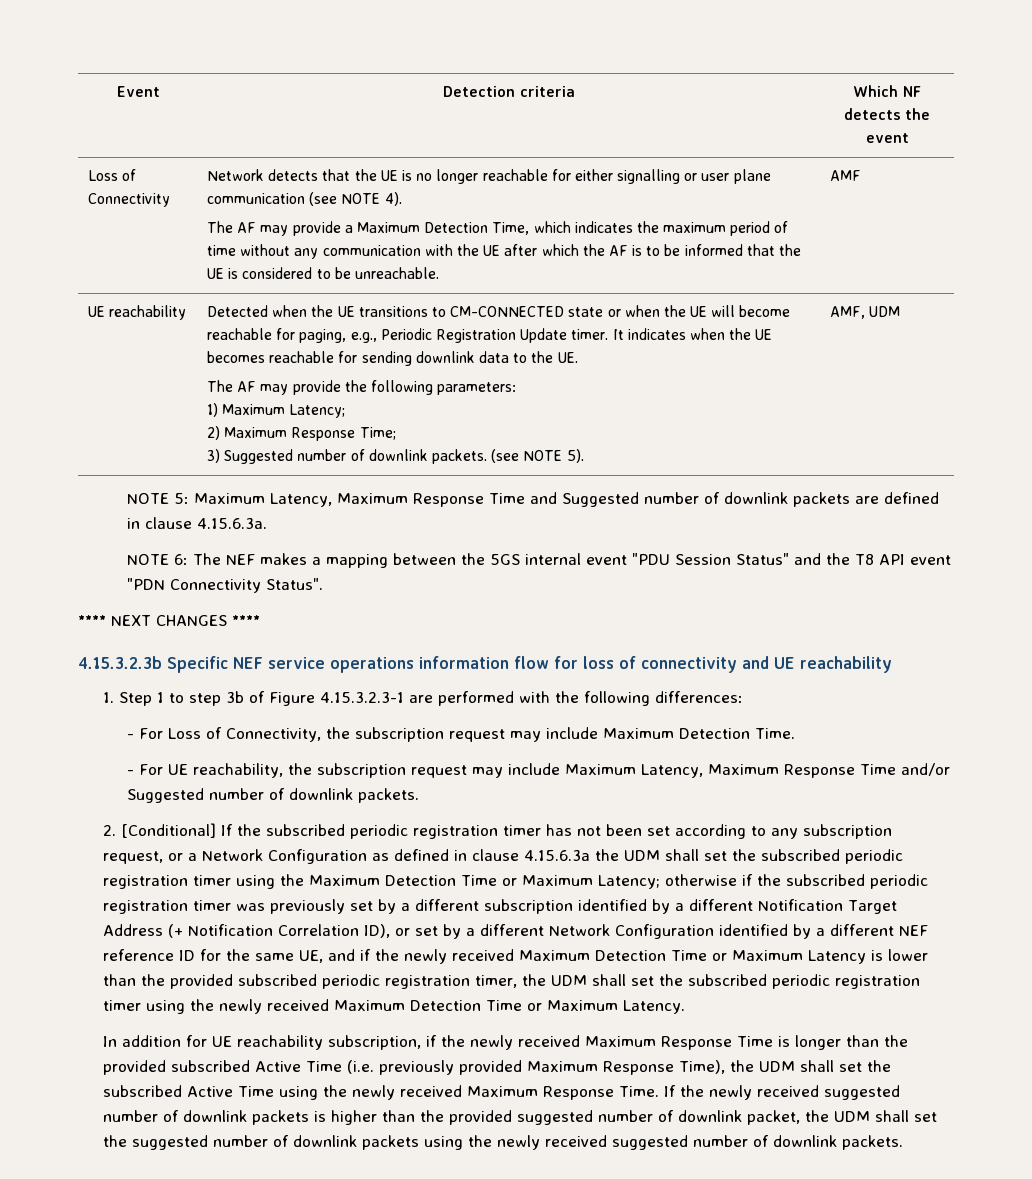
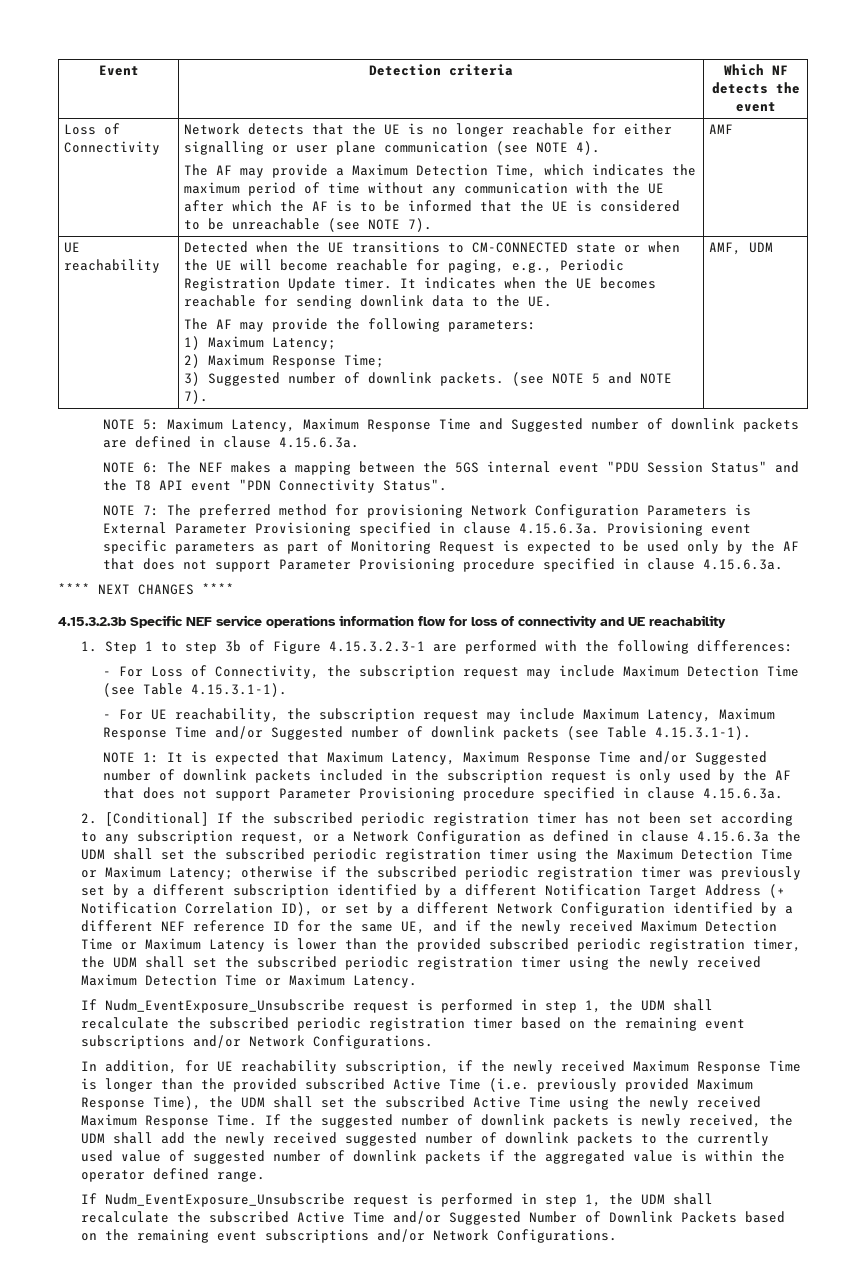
[355,267,440,279] unreachable. -> [231,218,432,232] unreachable (see NOTE 7).
[566,449,584,463] 5). -> [591,372,672,384] [183,390,208,404] 5 and NOTE 7).
(324, 584) none -> [103,504,752,518] [103,522,752,536] [103,540,800,554] [103,558,784,572] // NOTE 7: The preferred method for provisioning Network Configuration Parameters is External Parameter Provisioning specified in clause 4.15.6.3a. Provisioning event specific parameters as part of Monitoring Request is expected to be used only by the AF that does not support Parameter Provisioning procedure specified in clause 4.15.6.3a.
[755,728,796,739] Time. -> [767,665,800,677] [103,683,288,697] Time (see Table 4.15.3.1-1).
[358,788,420,803] packets. -> [503,726,752,740] [103,751,768,765] [103,769,792,783] [103,787,784,801] packets (see Table 4.15.3.1-1). // NOTE 1: It is expected that Maximum Latency, Maximum Response Time and/or Suggested number of downlink packets included in the subscription request is only used by the AF that does not support Parameter Provisioning procedure specified in clause 4.15.6.3a.
(685, 1007) none -> [80,999,713,1013] [80,1017,745,1031] [80,1035,433,1049] // If Nudm_EventExposure_Unsubscribe request is performed in step 1, the UDM shall recalculate the subscribed periodic registration timer based on the remaining event subscriptions and/or Network Configurations.
[121,1035,181,1047] addition -> [104,1060,177,1074] addition,
(704, 1091) none -> [320,1114,793,1128] [80,1132,217,1144] suggested number of downlink packets is newly received, the UDM shall add the
[313,1110,937,1125] [102,1135,903,1150] is higher than the provided suggested number of downlink packet, the UDM shall set the suggested number of downlink packets using the newly received suggested number of downlink packets. -> [640,1132,769,1146] [80,1150,785,1164] [80,1168,265,1182] [80,1193,713,1207] [80,1211,785,1225] [80,1229,617,1243] to the currently used value of suggested number of downlink packets if the aggregated value is within the operator defined range. // If Nudm_EventExposure_Unsubscribe request is performed in step 1, the UDM shall recalculate the subscribed Active Time and/or Suggested Number of Downlink Packets based on the remaining event subscriptions and/or Network Configurations.

